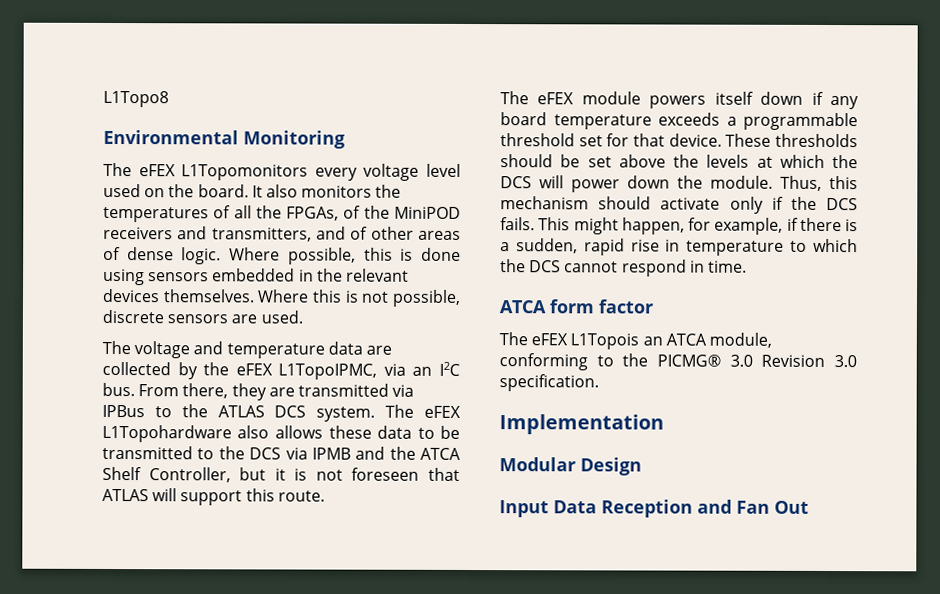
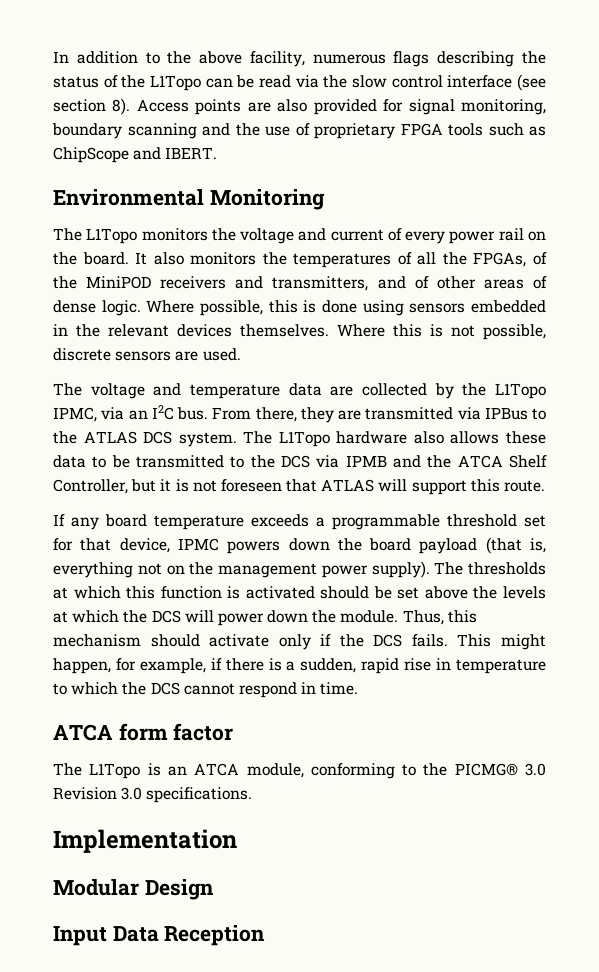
[103,90,169,108] [103,129,345,149] [103,162,461,181] [103,183,141,198] L1Topo8 // Environmental Monitoring // The eFEX L1Topomonitors every voltage level used -> [53,51,546,67] [53,74,546,91] [53,98,546,115] [52,123,546,139] [53,147,218,163] [53,189,325,210] [53,228,524,244] In addition to the above facility, numerous flags describing the status of the L1Topo can be read via the slow control interface (see section 8). Access points are also provided for signal monitoring, boundary scanning and the use of proprietary FPGA tools such as ChipScope and IBERT. // Environmental Monitoring // The L1Topo monitors the voltage and current of every power rail
[235,363,378,380] eFEX L1TopoIPMC, -> [495,383,546,399] [53,407,97,422] L1Topo IPMC,
[424,405,461,418] [102,424,232,443] eFEX L1Topohardware -> [278,431,408,447] L1Topo hardware
[500,91,824,109] The eFEX module powers itself down if -> [53,514,65,526] If
[668,133,858,148] device. These thresholds -> [119,537,546,554] [53,561,546,578] [53,586,315,599] device, IPMC powers down the board payload (that is, everything not on the management power supply). The thresholds at which this function is activated
[531,333,640,350] eFEX L1Topois -> [89,763,161,779] L1Topo is
[499,374,599,392] specification. -> [146,787,253,803] specifications.
[697,499,809,514] and Fan Out -> (266, 935) none

